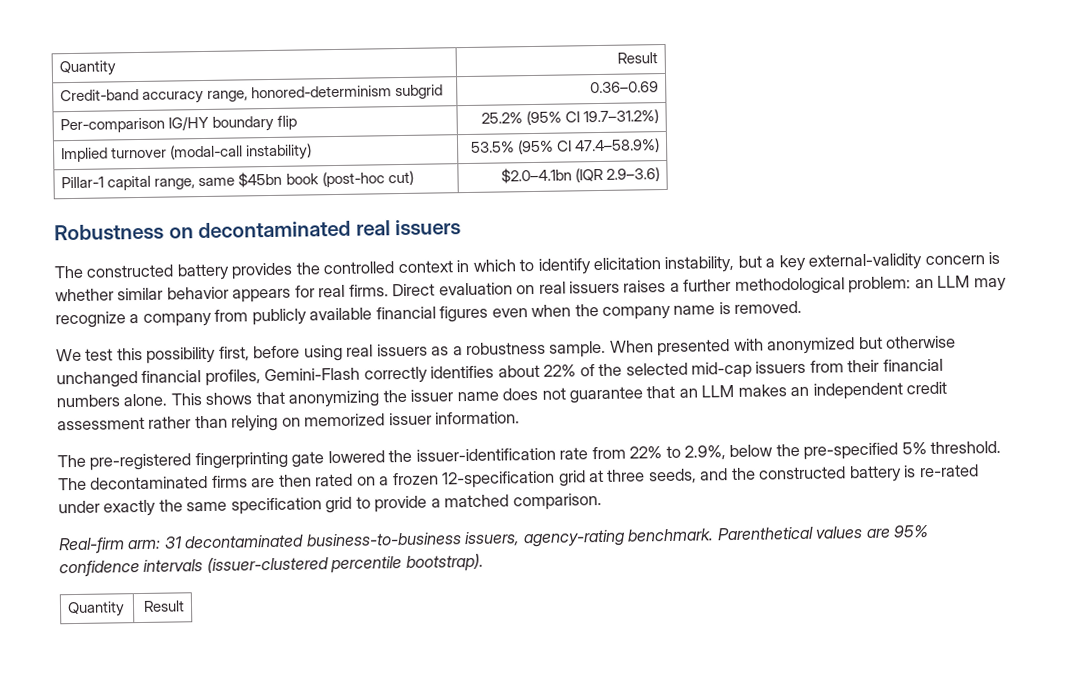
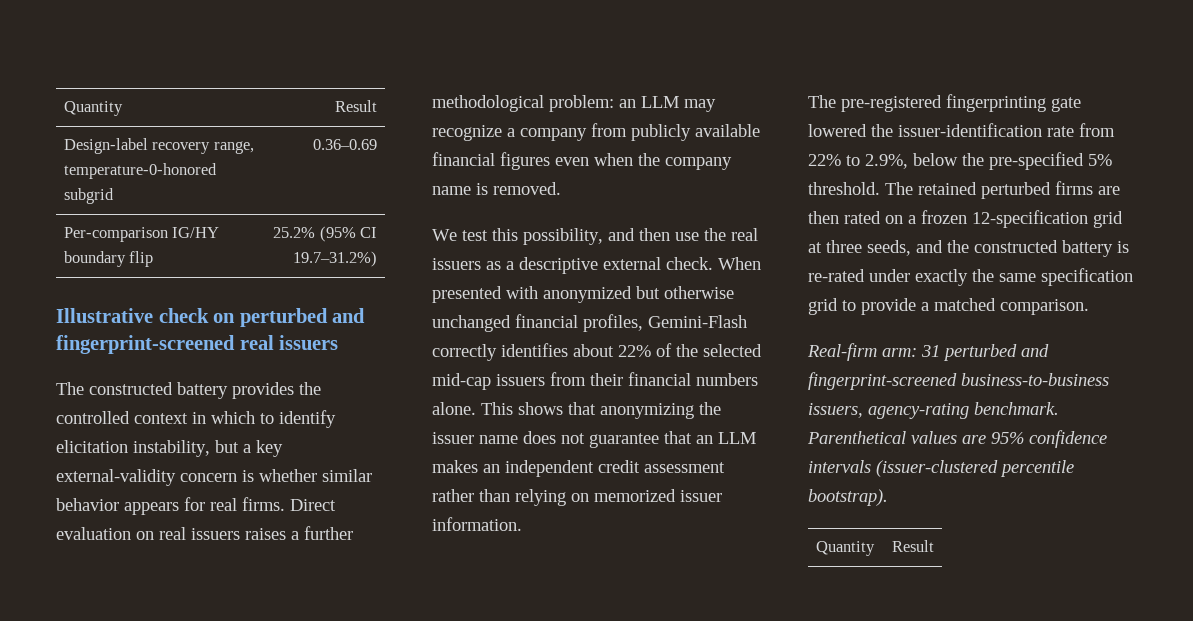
[60,85,393,104] Credit-band accuracy range, honored-determinism -> [63,138,254,154] [63,163,217,179] Design-label recovery range, temperature-0-honored
[61,143,313,163] [470,138,660,155] [61,170,414,191] [500,167,660,184] [54,220,352,241] // Implied turnover (modal-call instability) | 53.5% (95% CI 47.4–58.9%) // Pillar-1 capital range, same $45bn book (post-hoc cut) | $2.0–4.1bn (IQR 2.9–3.6) // Robustness on decontaminated -> [56,308,366,327] [56,335,235,354] // Illustrative check on perturbed and fingerprint-screened
[146,344,343,364] possibility first, before using -> [523,228,726,245] possibility, and then use the
[466,340,607,358] robustness sample. -> [519,257,713,274] descriptive external check.
[90,475,209,490] decontaminated -> [918,182,1051,199] retained perturbed
[184,534,305,549] decontaminated -> [943,344,1049,361] [808,372,957,390] perturbed and fingerprint-screened

